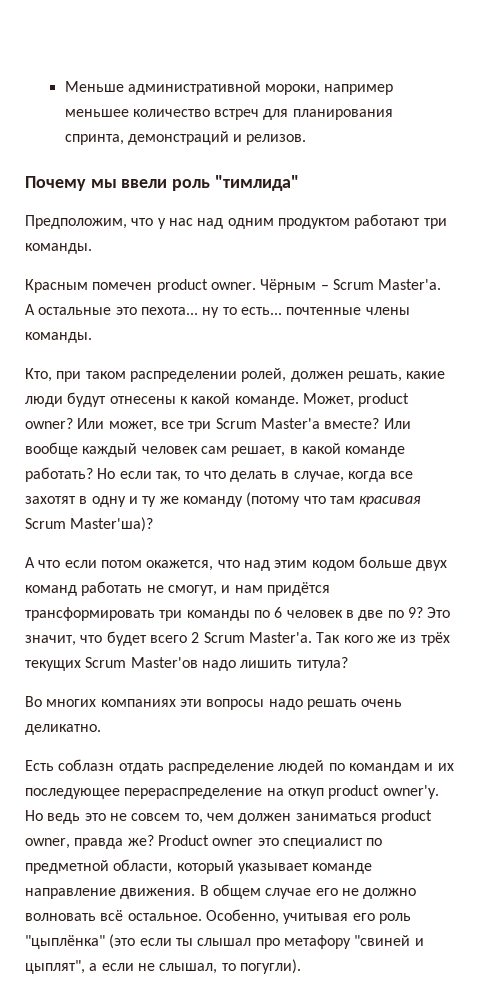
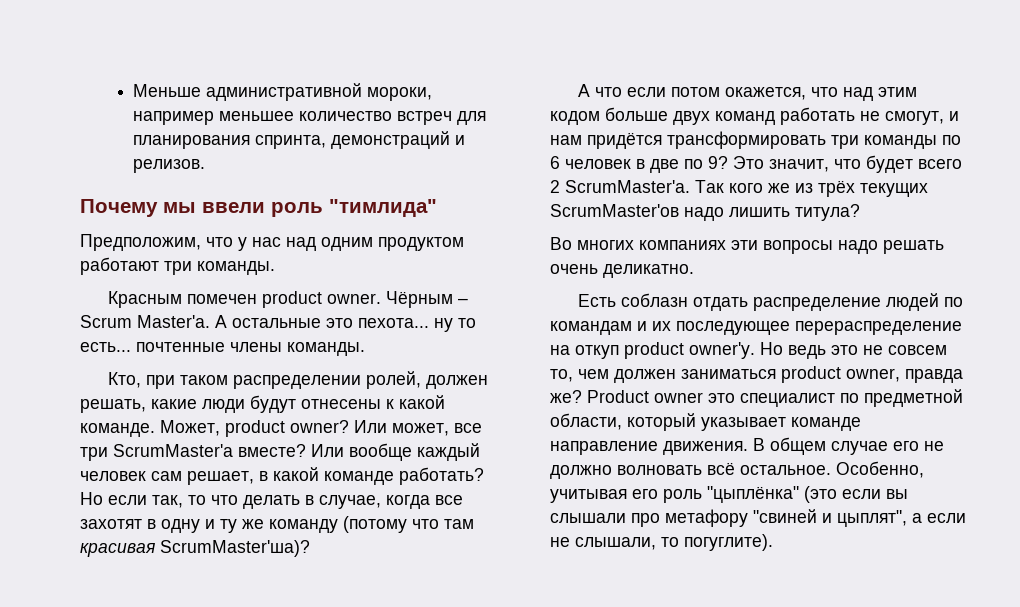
[215,418,320,429] Scrum Master'а -> [113,444,233,457] ScrumMaster'а
[25,517,154,532] Scrum Master'ша)? -> [160,540,310,557] ScrumMaster'ша)?
[203,632,312,643] Scrum Master'а. -> [565,180,690,193] ScrumMaster'а.
[85,657,198,668] Scrum Master'ов -> [550,204,679,217] ScrumMaster'ов
[175,938,252,946] ты слышал -> [886,489,908,499] [550,513,626,523] вы слышали
[159,959,301,974] слышал, то погугли). -> [575,534,773,551] слышали, то погуглите).

